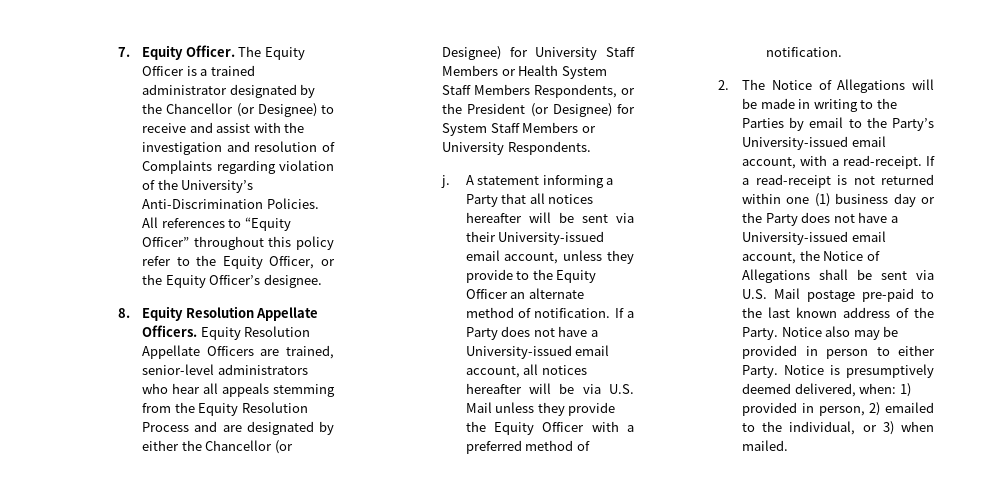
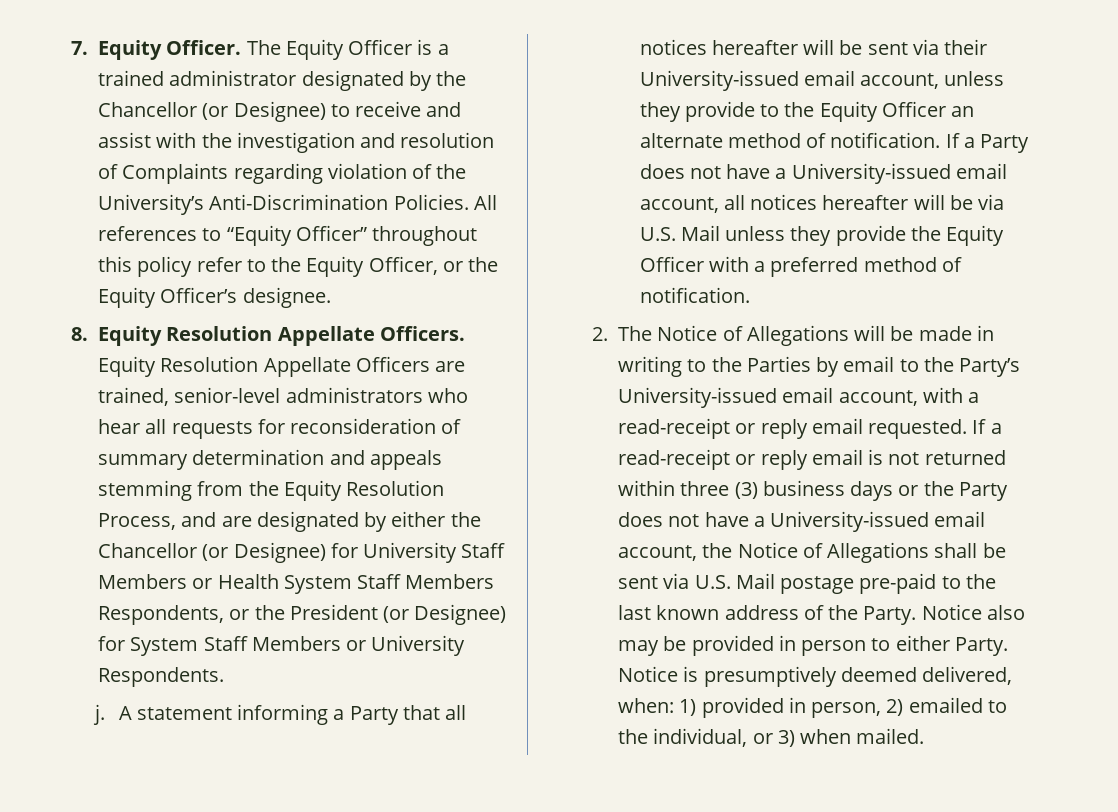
(219, 388) none -> [171,418,462,439] [98,449,365,470] requests for reconsideration of summary determination and
[142,422,190,432] Process -> [98,513,177,530] Process,
[842,155,935,169] [742,174,934,188] [742,193,916,207] read-receipt. If a read-receipt is not returned within one (1) business day -> [618,418,1002,439] [618,449,1006,470] [618,480,894,501] read-receipt or reply email requested. If a read-receipt or reply email is not returned within three (3) business days

